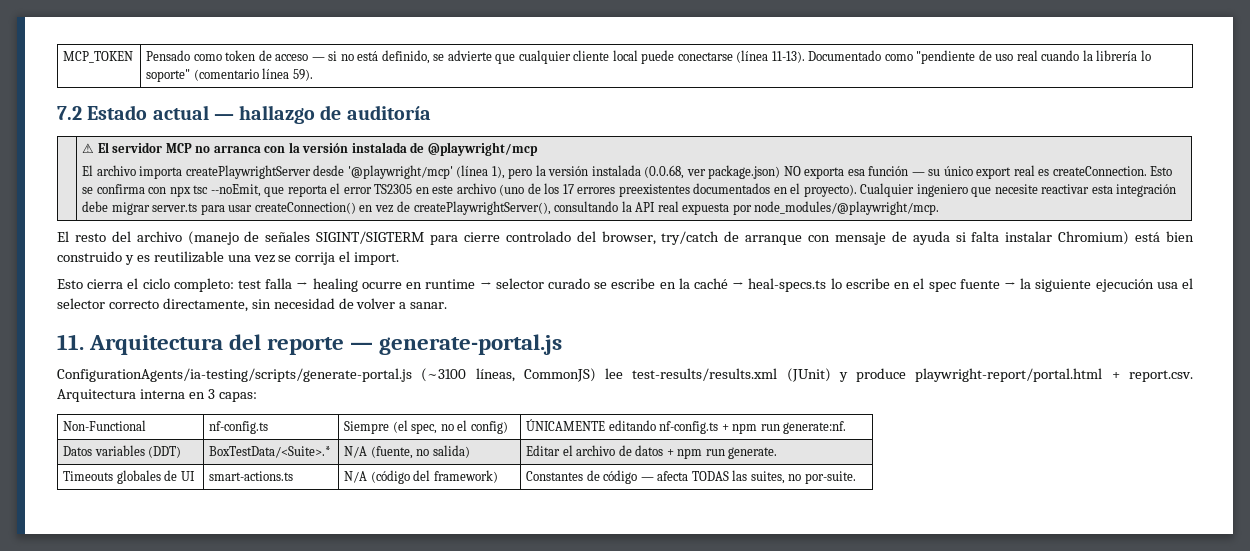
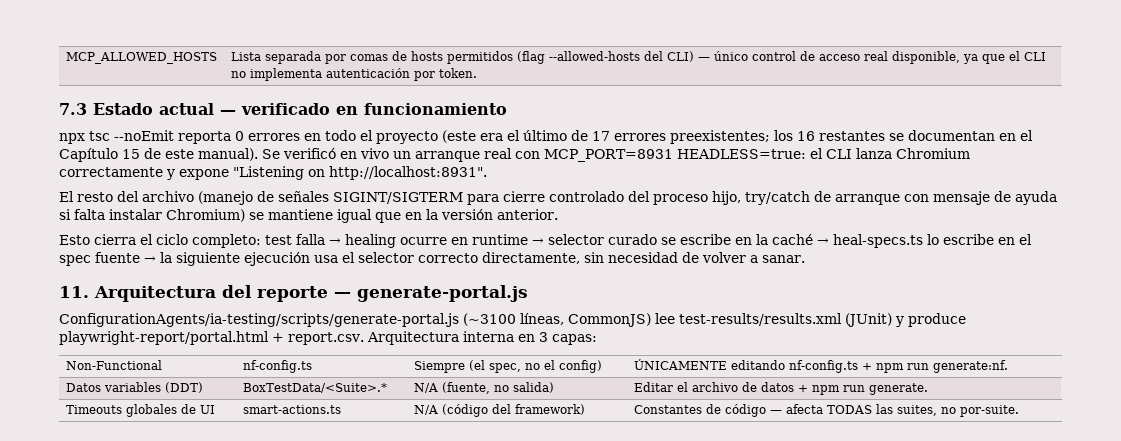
[63,51,134,63] [146,50,1151,64] [146,68,313,82] [57,105,431,124] [82,142,538,156] [82,165,1173,179] [82,183,1177,197] [82,201,940,215] MCP_TOKEN | Pensado como token de acceso — si no está definido, se advierte que cualquier cliente local puede conectarse (línea 11-13). Documentado como "pendiente de uso real cuando la librería lo soporte" (comentario línea 59). // 7.2 Estado actual — hallazgo de auditoría // | ⚠ El servidor MCP no arranca con la versión instalada de @playwright/mcp // El archivo importa createPlaywrightServer desde '@playwright/mcp' (línea 1), pero la versión instalada (0.0.68, ver package.json) NO exporta esa función — su único export real es createConnection. Esto se confirma con npx tsc --noEmit, que reporta el error TS2305 en este archivo (uno de los 17 errores preexistentes documentados en el proyecto). Cualquier ingeniero que necesite reactivar esta integración debe migrar server.ts para usar createConnection() en vez de createPlaywrightServer(), consultando la API real expuesta por node_modules/@playwright/mcp. -> [65,52,217,64] [230,51,1046,64] [230,68,477,81] [59,103,507,115] [59,130,1033,144] [59,148,970,162] [59,166,487,180] MCP_ALLOWED_HOSTS | Lista separada por comas de hosts permitidos (flag --allowed-hosts del CLI) — único control de acceso real disponible, ya que el CLI no implementa autenticación por token. // 7.3 Estado actual — verificado en funcionamiento // npx tsc --noEmit reporta 0 errores en todo el proyecto (este era el último de 17 errores preexistentes; los 16 restantes se documentan en el Capítulo 15 de este manual). Se verificó en vivo un arranque real con MCP_PORT=8931 HEADLESS=true: el CLI lanza Chromium correctamente y expone "Listening on http://localhost:8931".
[601,231,656,245] browser, -> [653,191,741,205] proceso hijo,
[1135,231,1194,242] [57,251,400,265] está bien construido y es reutilizable una vez se corrija el import. -> [249,209,558,223] se mantiene igual que en la versión anterior.

